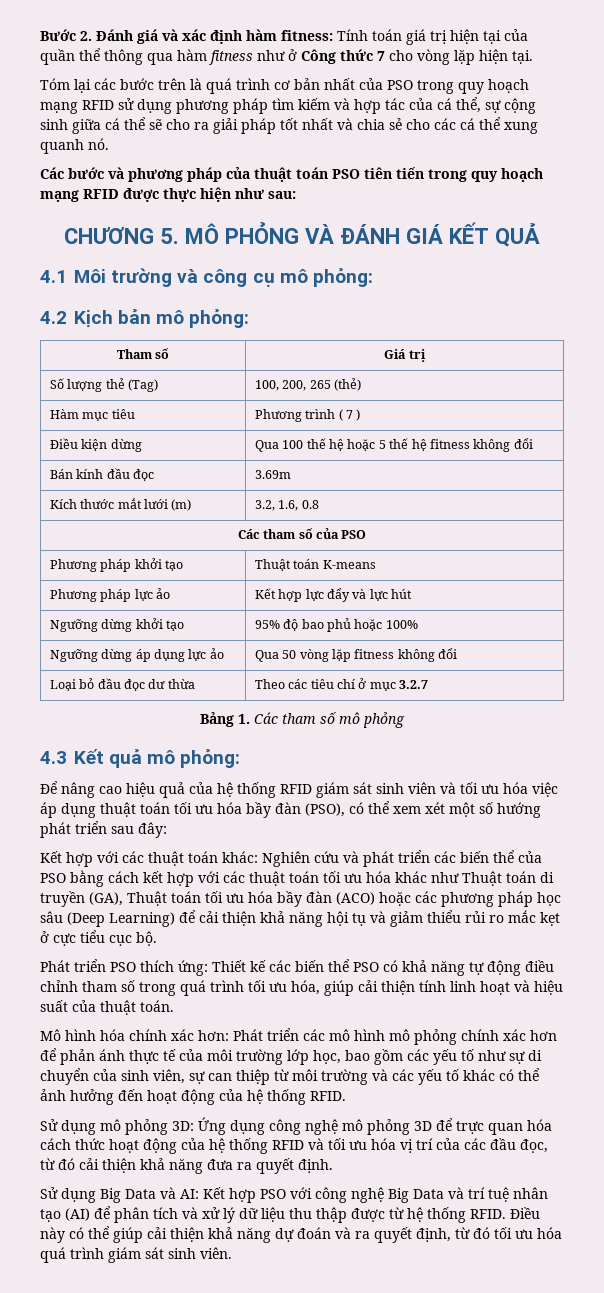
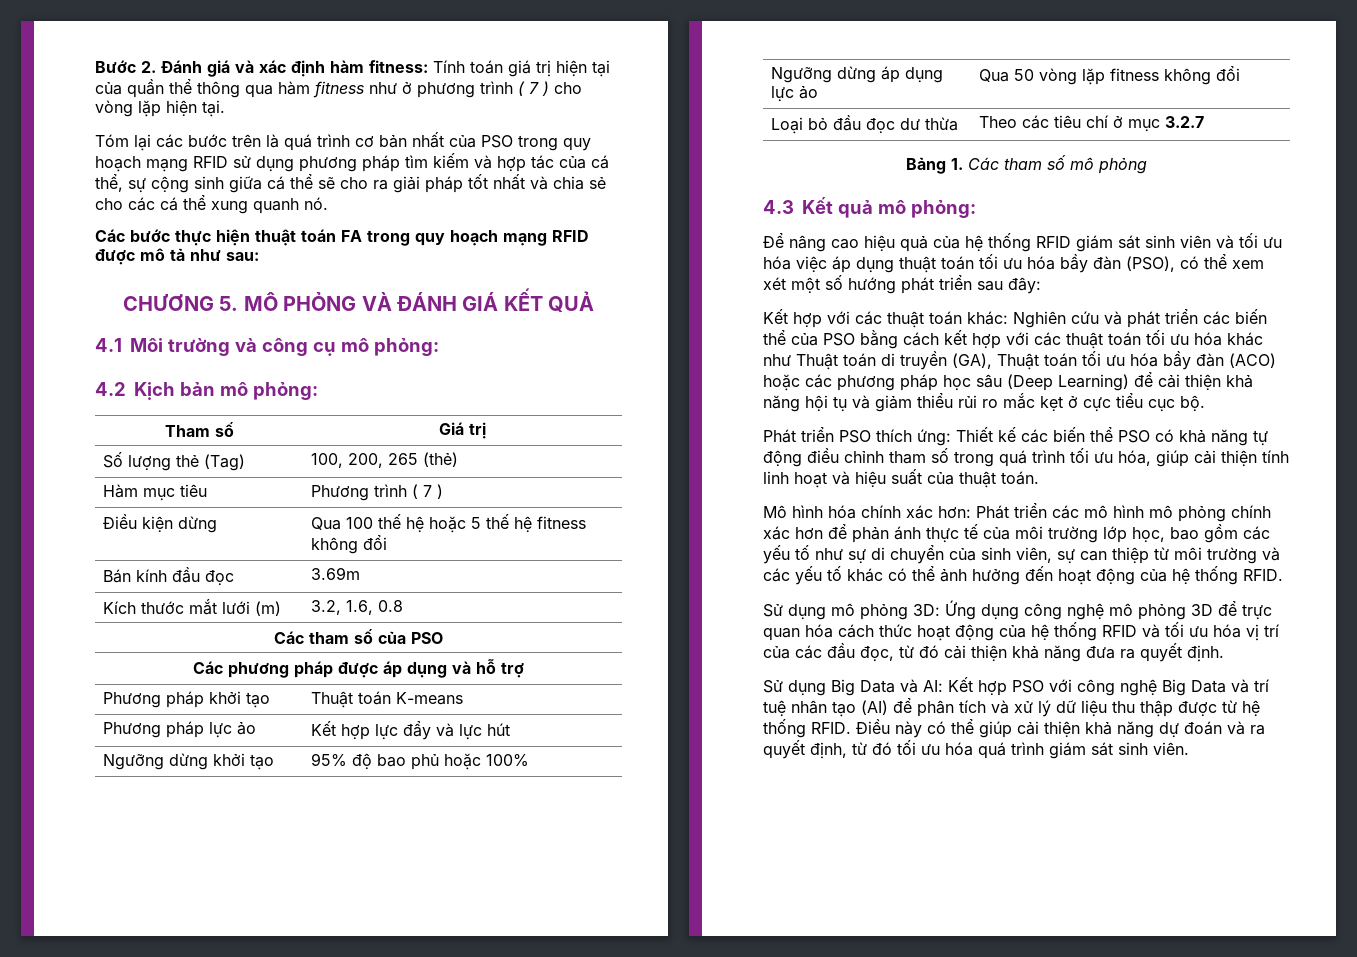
[301,49,385,64] Công thức 7 -> [417,81,549,98] phương trình ( 7 )
[108,167,424,182] và phương pháp của thuật toán PSO tiên tiến -> [175,229,362,246] thực hiện thuật toán FA
[163,187,231,202] thực hiện -> [140,248,185,261] mô tả
(367, 534) none -> [193,659,524,678] // Các phương pháp được áp dụng và hỗ trợ

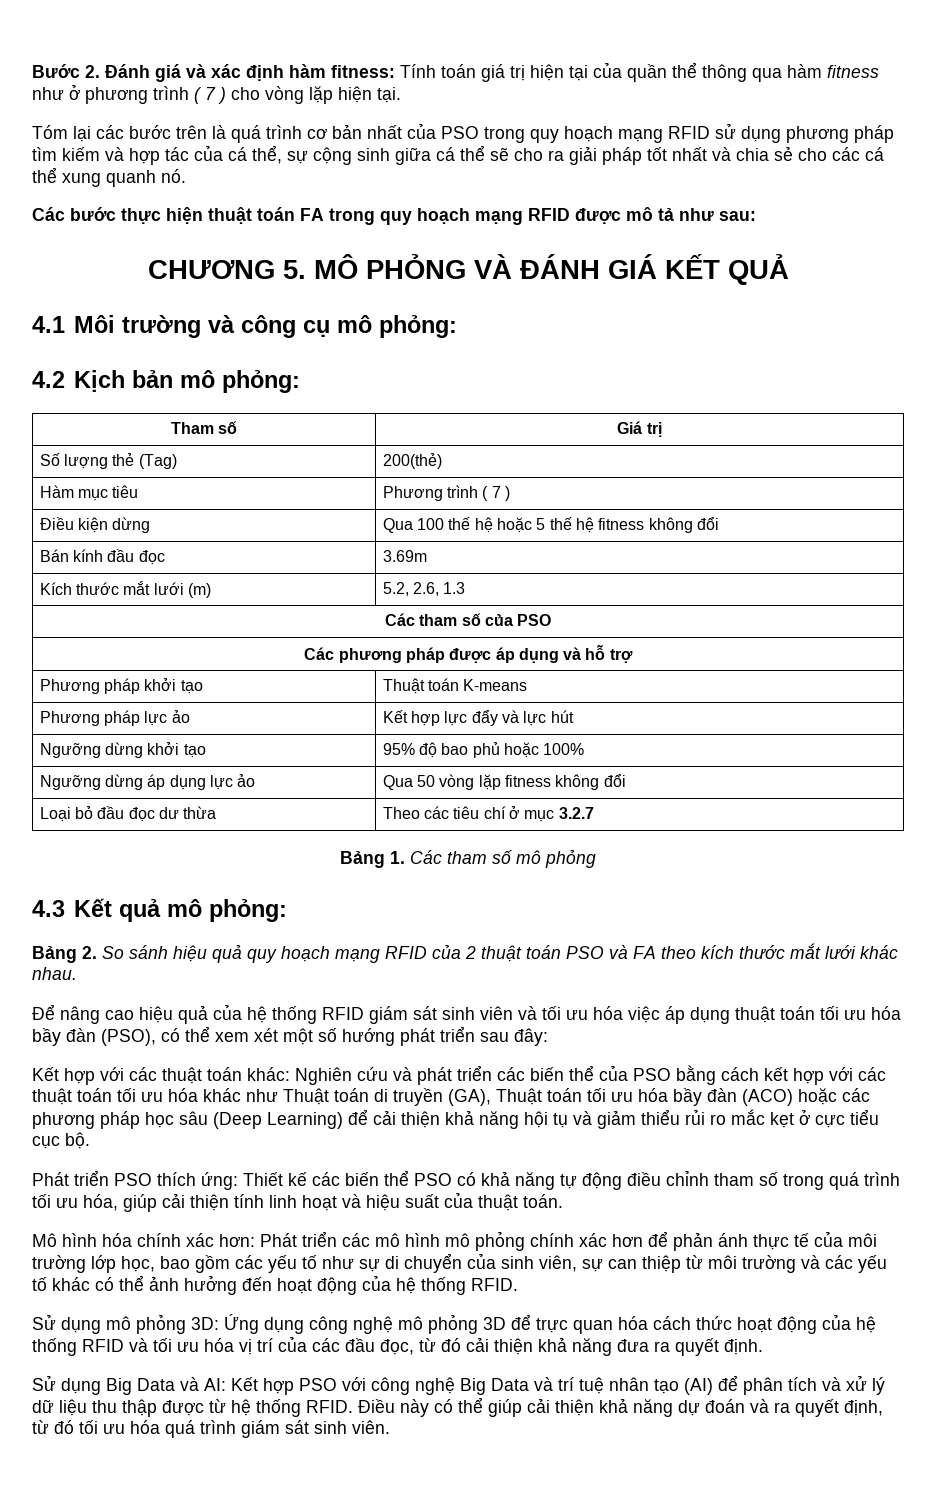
[310,452,458,468] 100, 200, 265 (thẻ) -> [382,453,442,469] 200(thẻ)
[310,600,403,615] 3.2, 1.6, 0.8 -> [382,582,466,596] 5.2, 2.6, 1.3
(976, 209) none -> [32,943,898,963] [32,967,77,980] // Bảng 2. So sánh hiệu quả quy hoạch mạng RFID của 2 thuật toán PSO và FA theo kích thước mắt lưới khác nhau.

